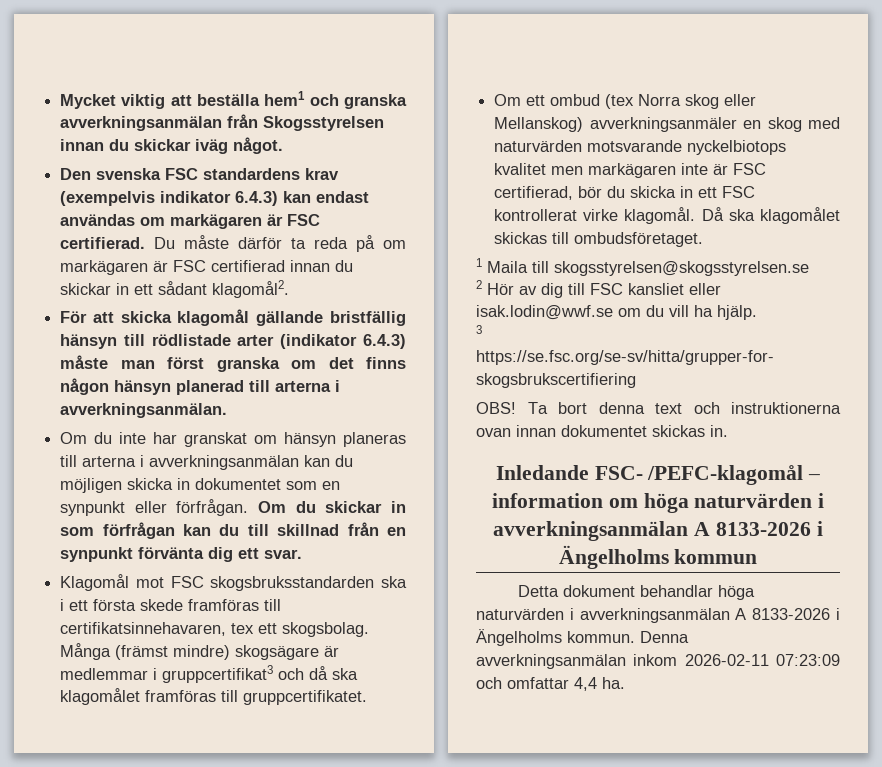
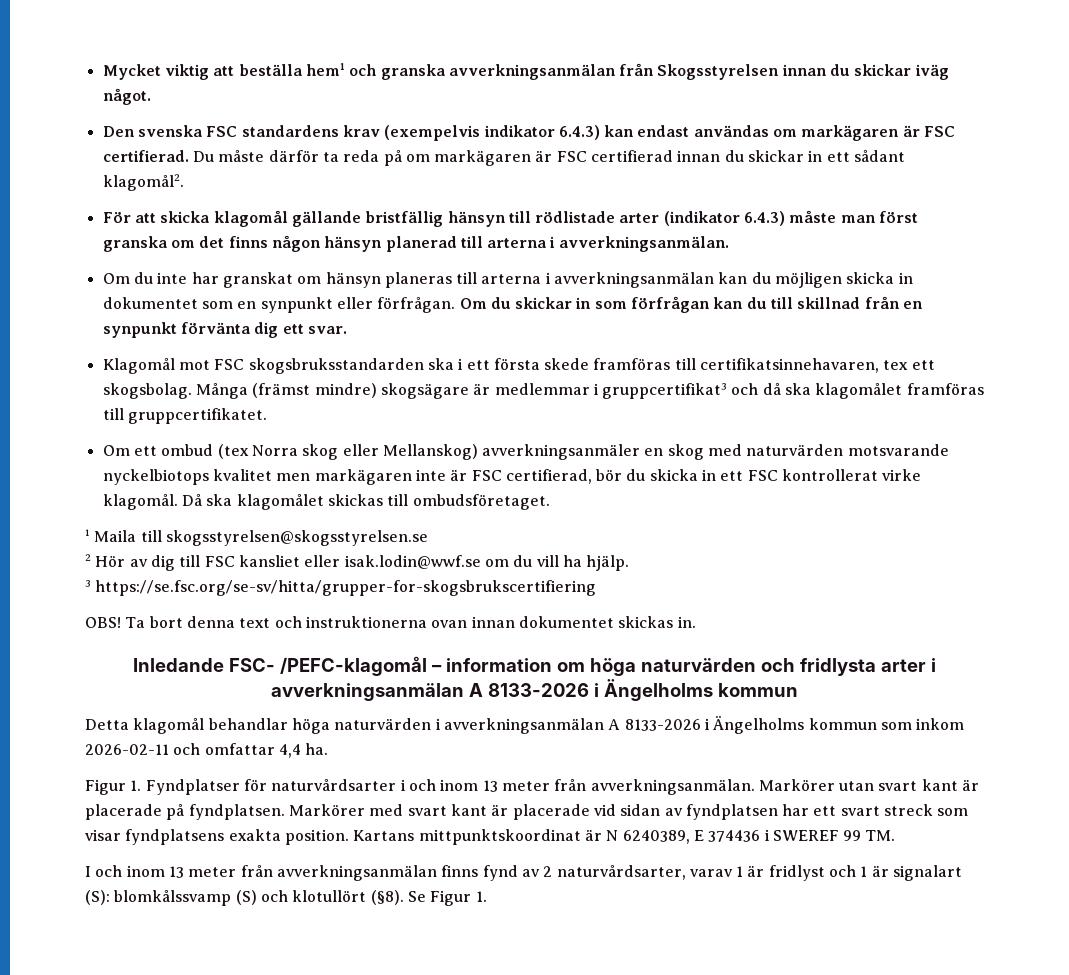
(813, 500) none -> [760,658,926,676] och fridlysta arter
[562,585,635,597] dokument -> [133,718,205,734] klagomål
[567,631,689,643] [476,654,626,669] kommun. Denna avverkningsanmälan -> [808,718,912,730] kommun som
[776,654,840,666] 07:23:09 -> (169, 749) none
(625, 683) none -> [85,779,980,795] [85,804,969,820] [85,829,896,845] [85,865,963,881] [85,890,487,906] // Figur 1. Fyndplatser för naturvårdsarter i och inom 13 meter från avverkningsanmälan. Markörer utan svart kant är placerade på fyndplatsen. Markörer med svart kant är placerade vid sidan av fyndplatsen har ett svart streck som visar fyndplatsens exakta position. Kartans mittpunktskoordinat är N 6240389, E 374436 i SWEREF 99 TM. // I och inom 13 meter från avverkningsanmälan finns fynd av 2 naturvårdsarter, varav 1 är fridlyst och 1 är signalart (S): blomkålssvamp (S) och klotullört (§8). Se Figur 1.

